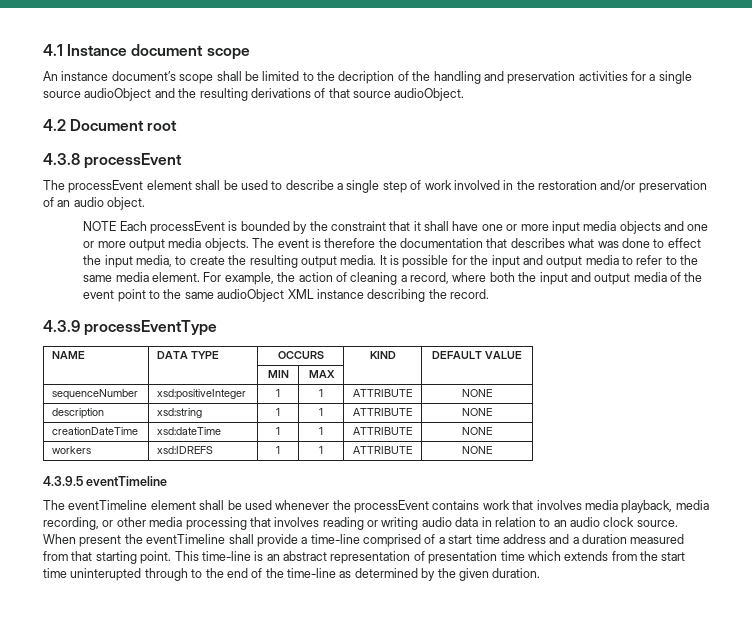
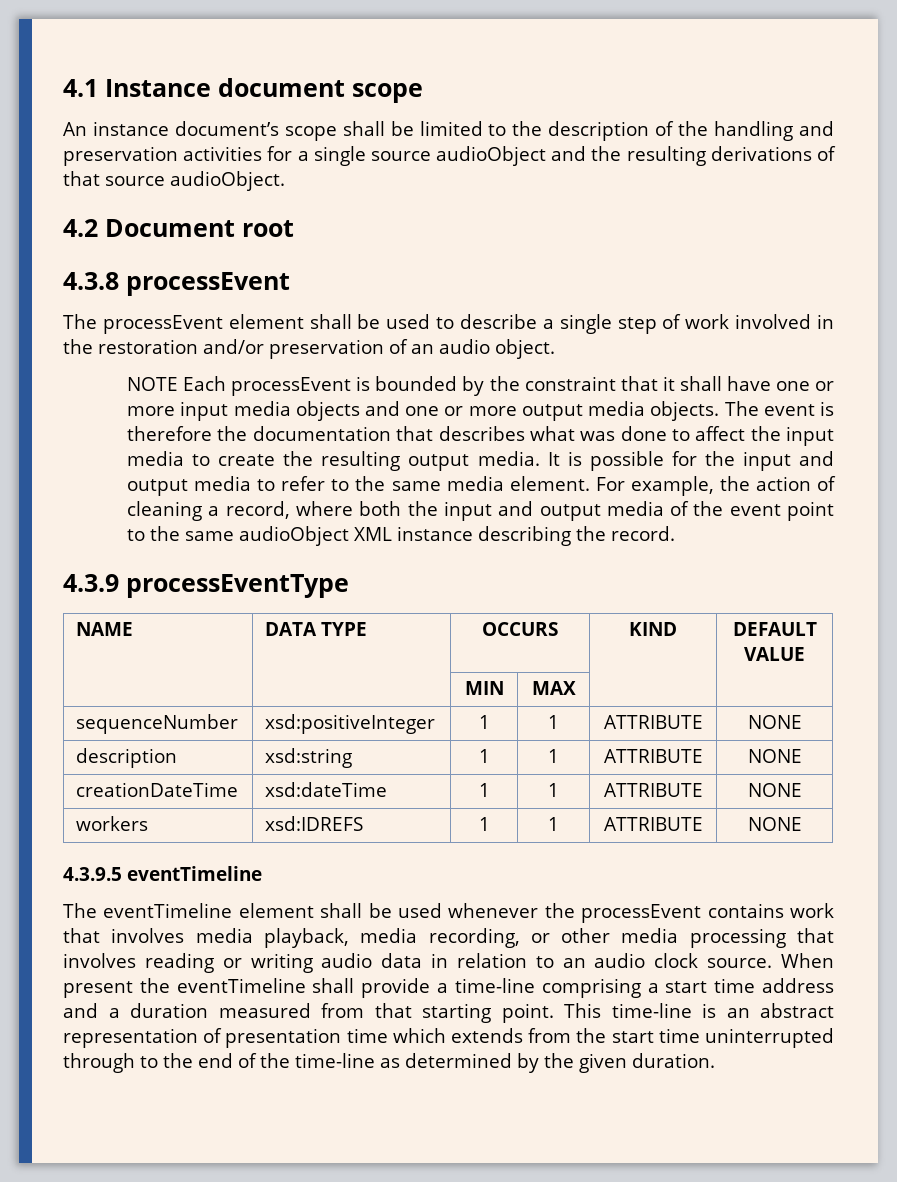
[338,71,395,84] decription -> [548,121,650,141] description
[667,238,701,248] [83,255,173,268] effect the input media, -> [695,426,835,446] [127,451,185,466] affect the input media
[363,534,436,547] comprised of -> [541,978,641,998] comprising
[70,568,142,581] uninterupted -> [705,1028,835,1048] uninterrupted

